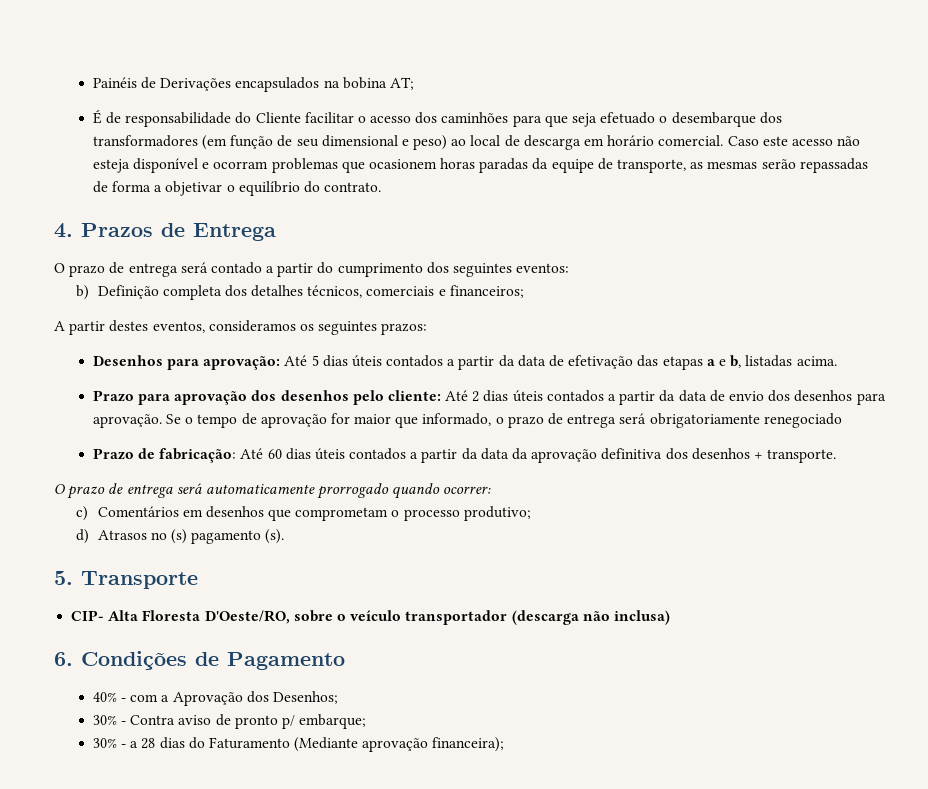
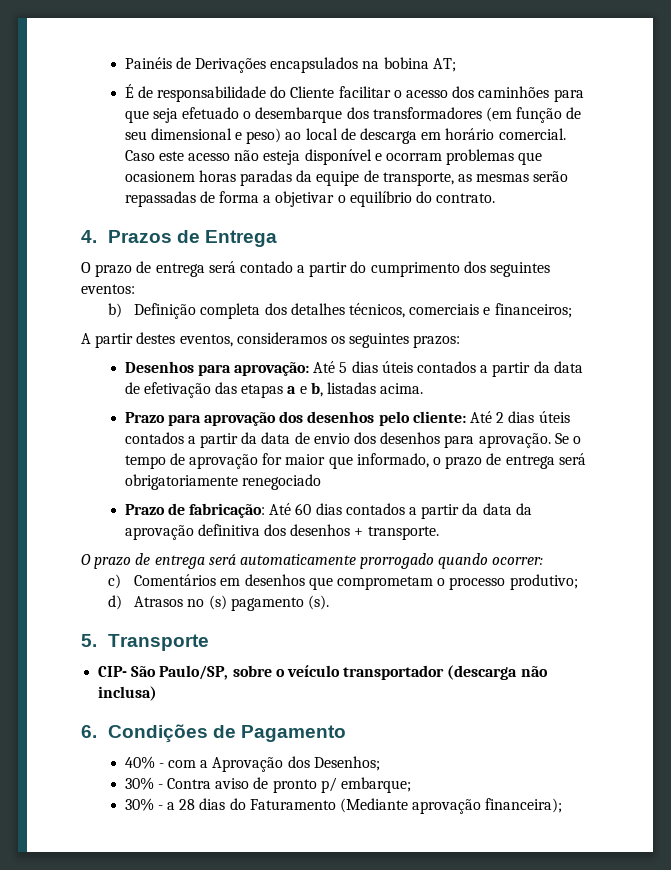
[314,448,345,460] úteis -> (342, 509) none
[108,610,290,624] Alta Floresta D'Oeste/RO, -> [131,665,229,680] São Paulo/SP,

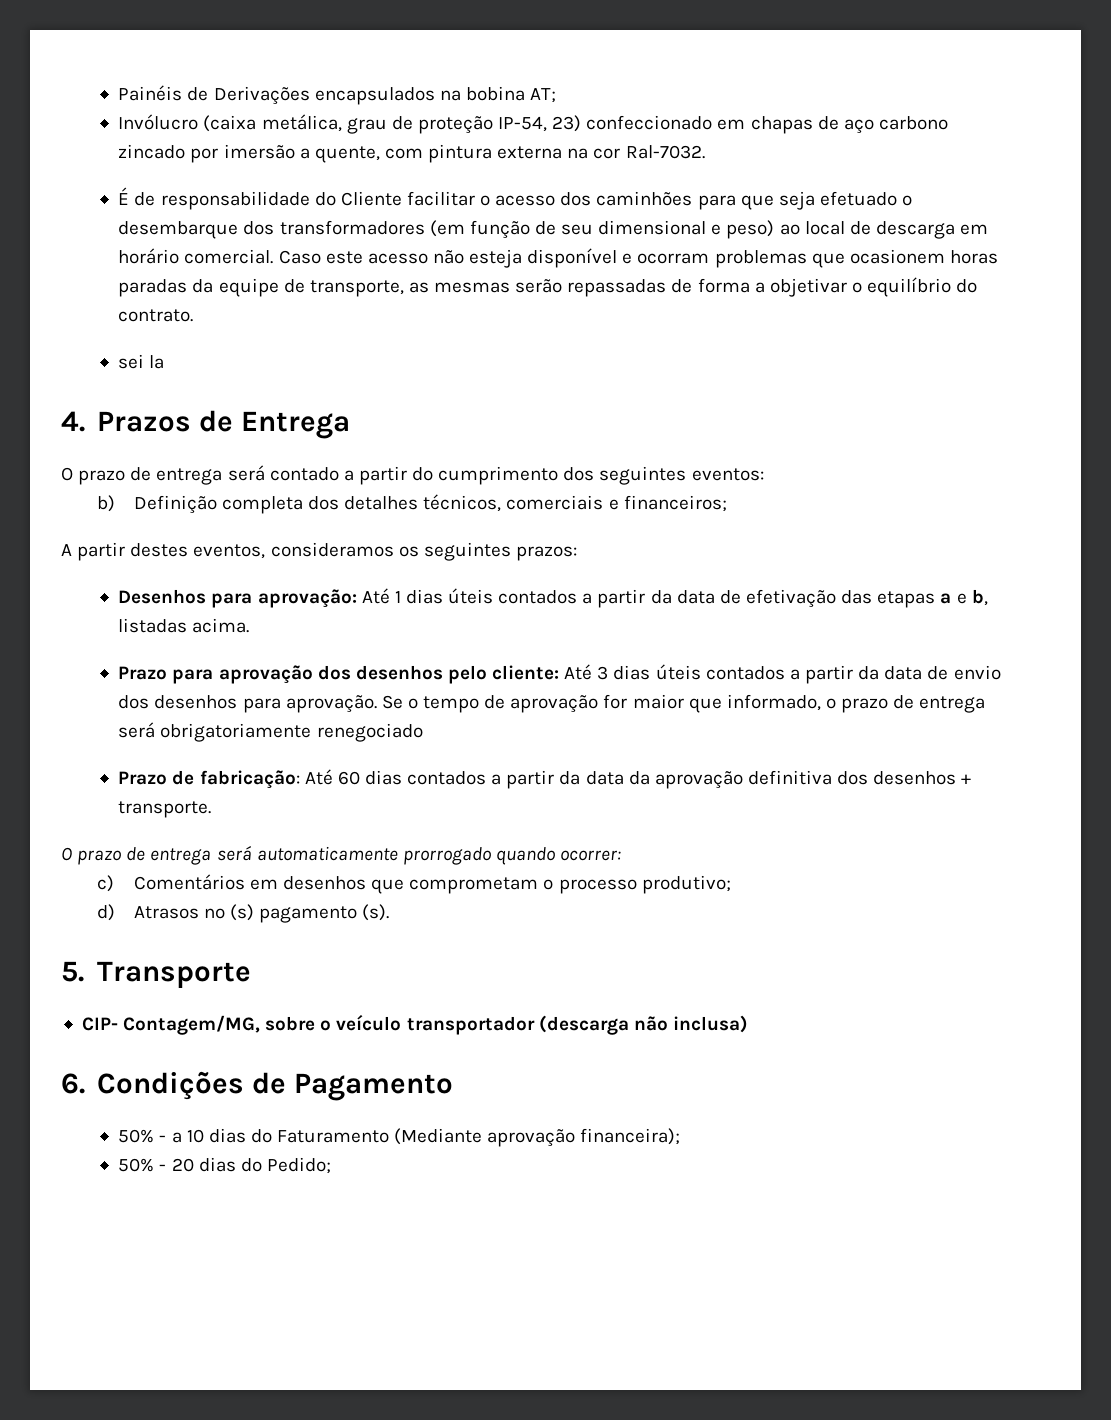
(456, 65) none -> [118,114,948,134] [118,144,705,163] // Invólucro (caixa metálica, grau de proteção IP-54, 23) confeccionado em chapas de aço carbono zincado por imersão a quente, com pintura externa na cor Ral-7032.
(496, 198) none -> [118,354,165,369] // sei la
[339,362,348,373] 5 -> [394,591,401,603] 1
[496,412,505,423] 2 -> [597,666,609,680] 3
[131,665,229,680] São Paulo/SP, -> [123,1015,261,1035] Contagem/MG,
[124,756,380,772] [124,777,411,793] [124,798,154,811] 40% - com a Aprovação dos Desenhos; // 30% - Contra aviso de pronto p/ embarque; // 30% -> [118,1129,155,1143] 50%
[179,799,196,810] 28 -> [186,1129,204,1143] 10
(563, 805) none -> [118,1157,331,1174] // 50% - 20 dias do Pedido;

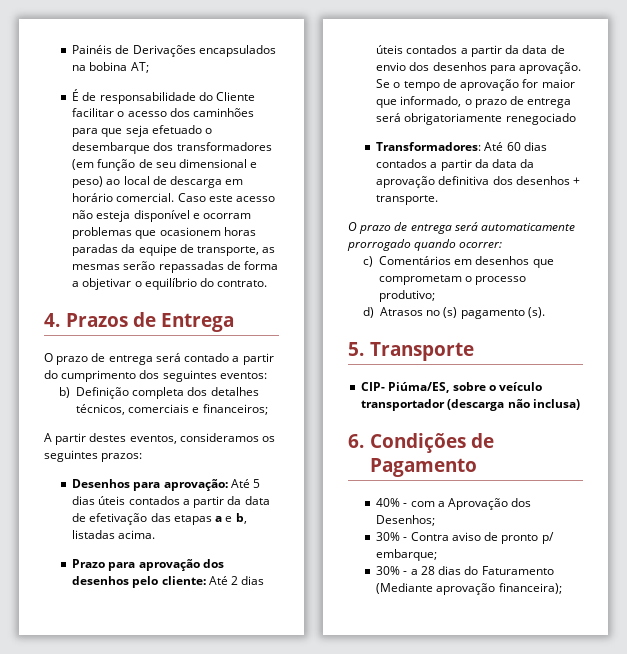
[118,114,948,134] [118,144,705,163] // Invólucro (caixa metálica, grau de proteção IP-54, 23) confeccionado em chapas de aço carbono zincado por imersão a quente, com pintura externa na cor Ral-7032. -> (149, 67) none
[118,354,165,369] // sei la -> (268, 283) none
[394,591,401,603] 1 -> [253,479,261,488] 5
[597,666,609,680] 3 -> [231,576,239,585] 2
[118,770,300,789] Prazo de fabricação: -> [376,142,482,151] Transformadores:
[123,1015,261,1035] Contagem/MG, -> [388,382,450,393] Piúma/ES,
[118,1129,155,1143] 50% -> [376,498,532,510] [376,515,436,526] [376,532,554,544] [376,549,438,561] [376,566,401,575] 40% - com a Aprovação dos Desenhos; // 30% - Contra aviso de pronto p/ embarque; // 30%
[186,1129,204,1143] 10 -> [420,566,435,575] 28
[118,1157,331,1174] // 50% - 20 dias do Pedido; -> (562, 588) none

